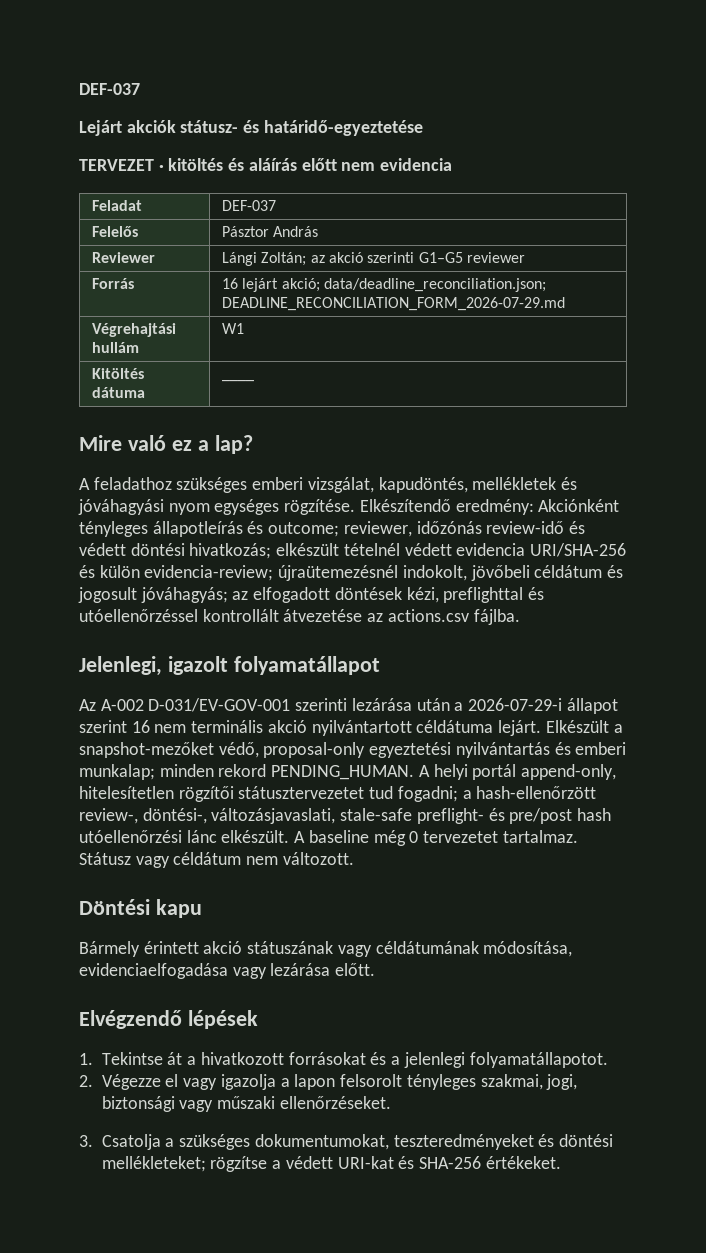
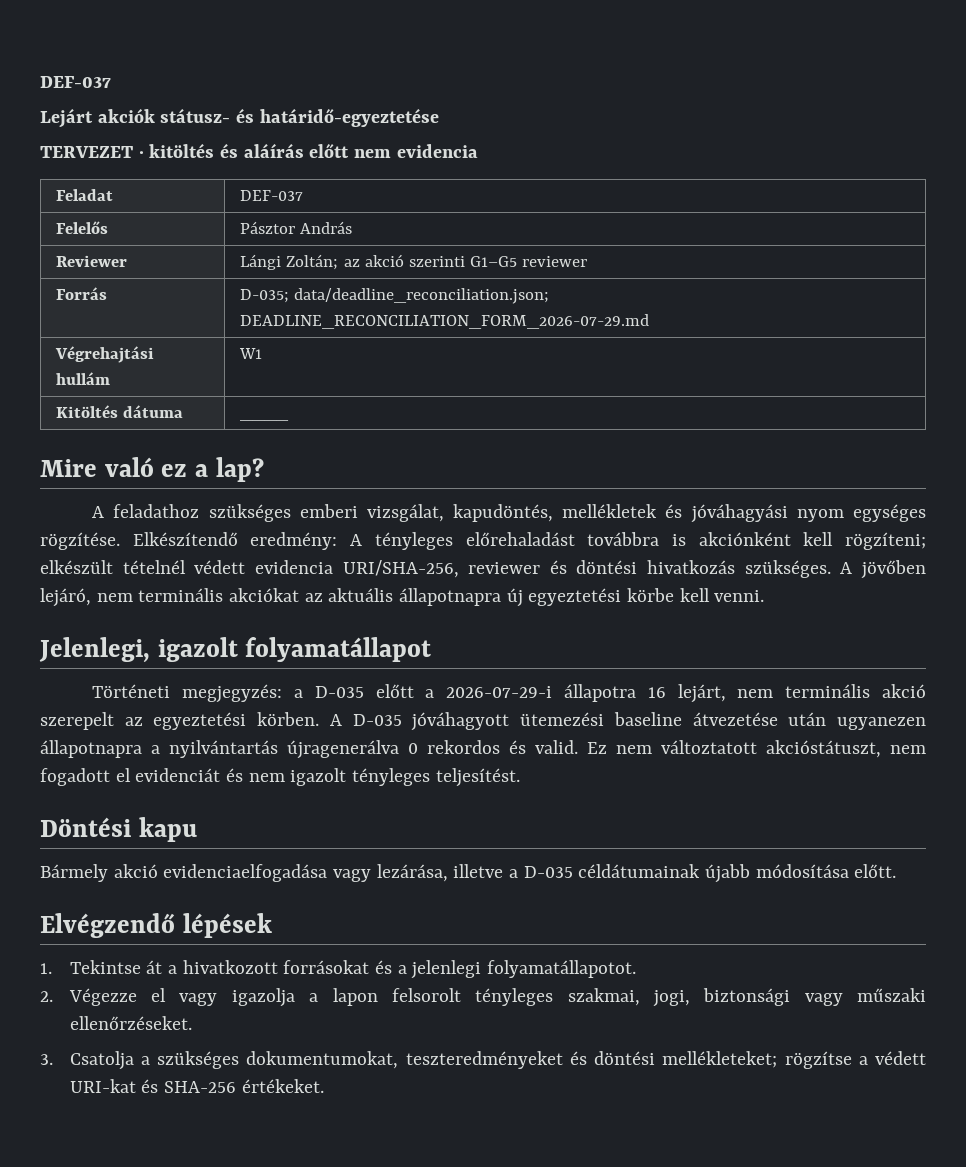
[222,278,320,292] 16 lejárt akció; -> [240,289,290,303] D-035;
[538,499,620,512] [79,521,586,537] [79,543,627,559] [79,565,624,581] [78,587,545,603] [79,609,520,625] [79,656,380,676] [79,698,618,714] [79,720,623,736] [79,742,627,758] [79,764,617,780] [79,786,597,802] [79,808,612,824] [79,830,578,846] [79,852,354,868] [79,899,202,918] [79,941,573,957] [79,963,331,979] Akciónként tényleges állapotleírás és outcome; reviewer, időzónás review-idő és védett döntési hivatkozás; elkészült tételnél védett evidencia URI/SHA-256 és külön evidencia-review; újraütemezésnél indokolt, jövőbeli céldátum és jogosult jóváhagyás; az elfogadott döntések kézi, preflighttal és utóellenőrzéssel kontrollált átvezetése az actions.csv fájlba. // Jelenlegi, igazolt folyamatállapot // Az A-002 D-031/EV-GOV-001 szerinti lezárása után a 2026-07-29-i állapot szerint 16 nem terminális akció nyilvántartott céldátuma lejárt. Elkészült a snapshot-mezőket védő, proposal-only egyeztetési nyilvántartás és emberi munkalap; minden rekord PENDING_HUMAN. A helyi portál append-only, hitelesítetlen rögzítői státusztervezetet tud fogadni; a hash-ellenőrzött review-, döntési-, változásjavaslati, stale-safe preflight- és pre/post hash utóellenőrzési lánc elkészült. A baseline még 0 tervezetet tartalmaz. Státusz vagy céldátum nem változott. // Döntési kapu // Bármely érintett akció státuszának vagy céldátumának módosítása, evidenciaelfogadása vagy lezárása -> [350,532,927,550] [40,560,926,579] [40,588,765,607] [39,637,432,663] [92,684,926,703] [40,712,927,731] [40,740,926,759] [40,768,520,787] [40,817,197,842] [40,864,849,883] A tényleges előrehaladást továbbra is akciónként kell rögzíteni; elkészült tételnél védett evidencia URI/SHA-256, reviewer és döntési hivatkozás szükséges. A jövőben lejáró, nem terminális akciókat az aktuális állapotnapra új egyeztetési körbe kell venni. // Jelenlegi, igazolt folyamatállapot // Történeti megjegyzés: a D-035 előtt a 2026-07-29-i állapotra 16 lejárt, nem terminális akció szerepelt az egyeztetési körben. A D-035 jóváhagyott ütemezési baseline átvezetése után ugyanezen állapotnapra a nyilvántartás újragenerálva 0 rekordos és valid. Ez nem változtatott akcióstátuszt, nem fogadott el evidenciát és nem igazolt tényleges teljesítést. // Döntési kapu // Bármely akció evidenciaelfogadása vagy lezárása, illetve a D-035 céldátumainak újabb módosítása

